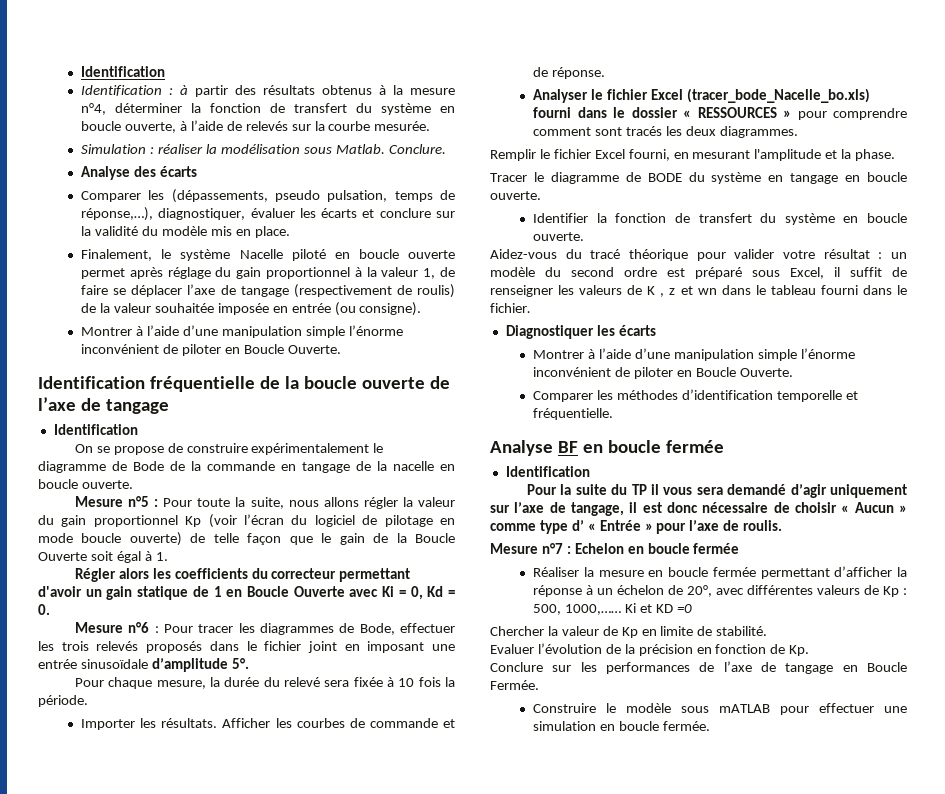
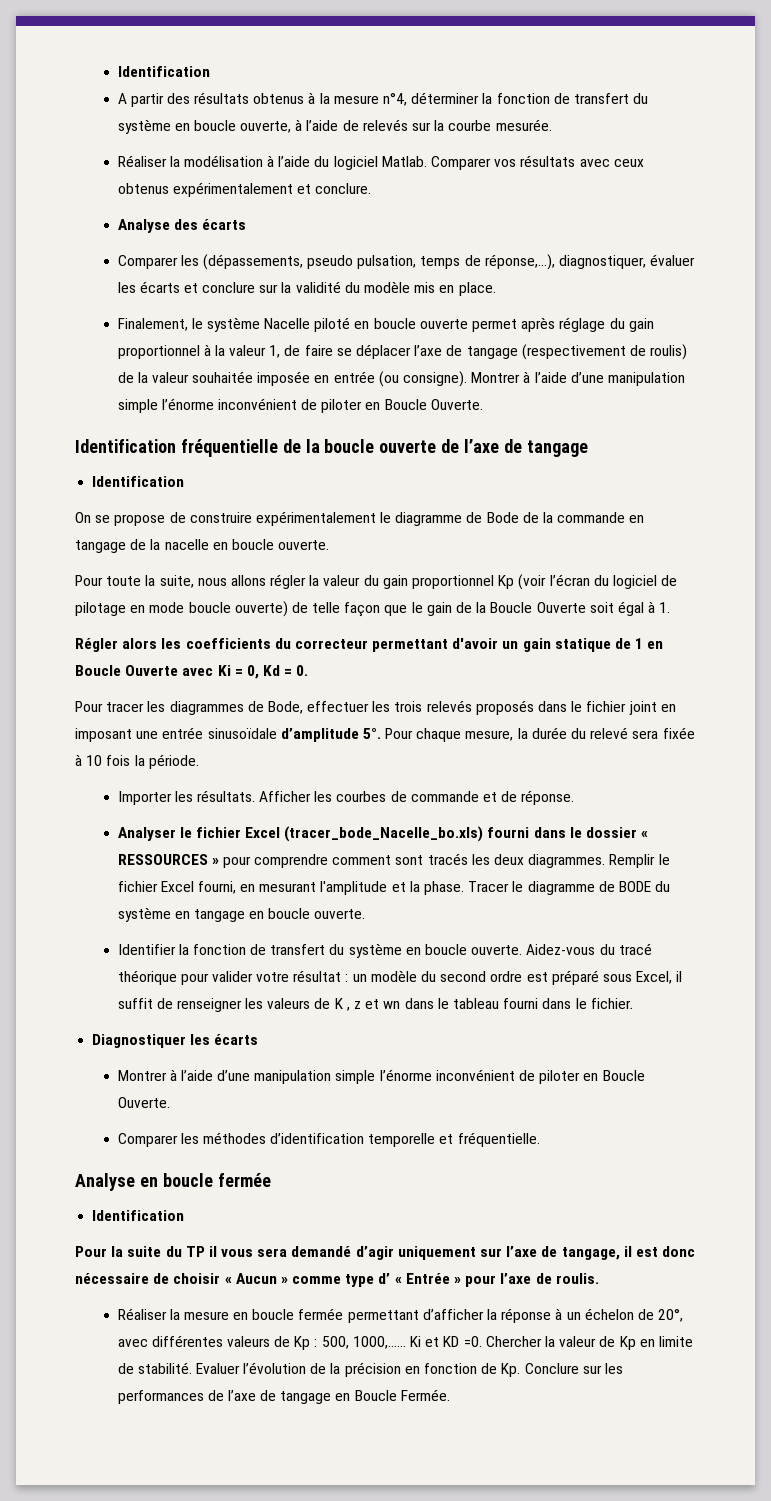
[81,66,166,77] [81,85,189,96] Identification // Identification : à -> [117,66,210,77] [117,93,127,104] Identification // A
[81,144,446,154] Simulation : réaliser la modélisation sous Matlab. Conclure. -> [117,155,644,170] [117,182,372,197] Réaliser la modélisation à l’aide du logiciel Matlab. Comparer vos résultats avec ceux obtenus expérimentalement et conclure.
(422, 309) // -> (468, 379) none
[74,496,159,507] Mesure n°5 : -> (330, 545) none
[74,622,159,633] Mesure n°6 : -> (309, 670) none
(249, 663) // -> (381, 733) none
(798, 132) // -> (606, 861) none
(896, 155) // -> (465, 888) none
(585, 236) // -> (523, 950) none
[557,441,578,453] BF -> (135, 1182) none
[490,543,740,554] // Mesure n°7 : Echelon en boucle fermée -> (599, 1278) none
[676,604,692,613] =0 // -> [463,1336,482,1347] =0.
(768, 631) // -> (192, 1368) none
(810, 650) // -> (521, 1370) none
[533,703,907,715] [533,721,710,731] // Construire le modèle sous mATLAB pour effectuer une simulation en boucle fermée. -> (450, 1395) none

